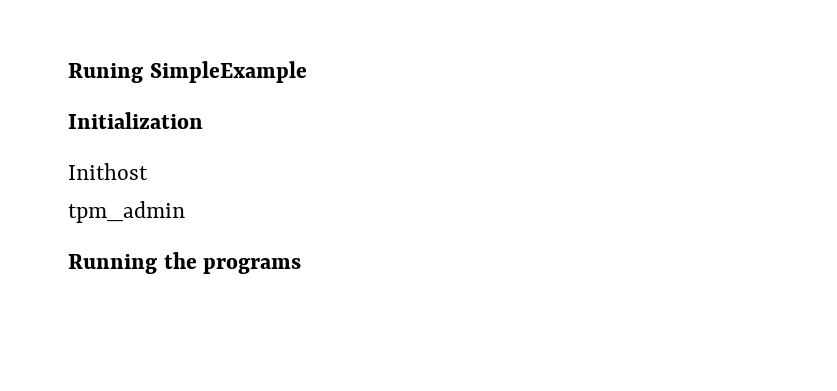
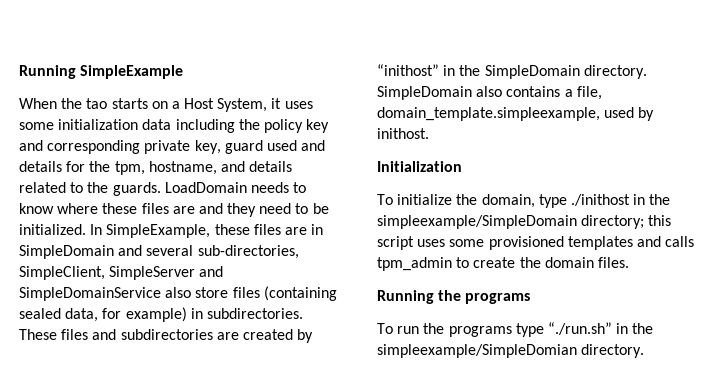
[68,63,143,83] Runing -> [19,65,76,79] Running
[68,112,203,129] [68,163,148,180] [68,201,185,223] [68,252,302,274] Initialization // Inithost // tpm_admin // Running the programs -> [19,98,313,112] [19,119,330,133] [19,140,326,154] [19,161,293,175] [19,182,307,196] [19,203,329,217] [19,224,324,238] [19,245,299,259] [19,266,224,280] [19,286,337,301] [19,307,303,322] [19,329,314,343] [377,64,647,79] [377,86,602,100] [377,107,655,121] [377,128,429,139] [377,161,462,172] [377,194,671,208] [377,215,672,229] [377,236,695,250] [377,257,629,271] [377,290,531,304] [377,322,654,337] [377,344,645,358] When the tao starts on a Host System, it uses some initialization data including the policy key and corresponding private key, guard used and details for the tpm, hostname, and details related to the guards. LoadDomain needs to know where these files are and they need to be initialized. In SimpleExample, these files are in SimpleDomain and several sub-directories, SimpleClient, SimpleServer and SimpleDomainService also store files (containing sealed data, for example) in subdirectories. These files and subdirectories are created by “inithost” in the SimpleDomain directory. SimpleDomain also contains a file, domain_template.simpleexample, used by inithost. // Initialization // To initialize the domain, type ./inithost in the simpleexample/SimpleDomain directory; this script uses some provisioned templates and calls tpm_admin to create the domain files. // Running the programs // To run the programs type “./run.sh” in the simpleexample/SimpleDomian directory.

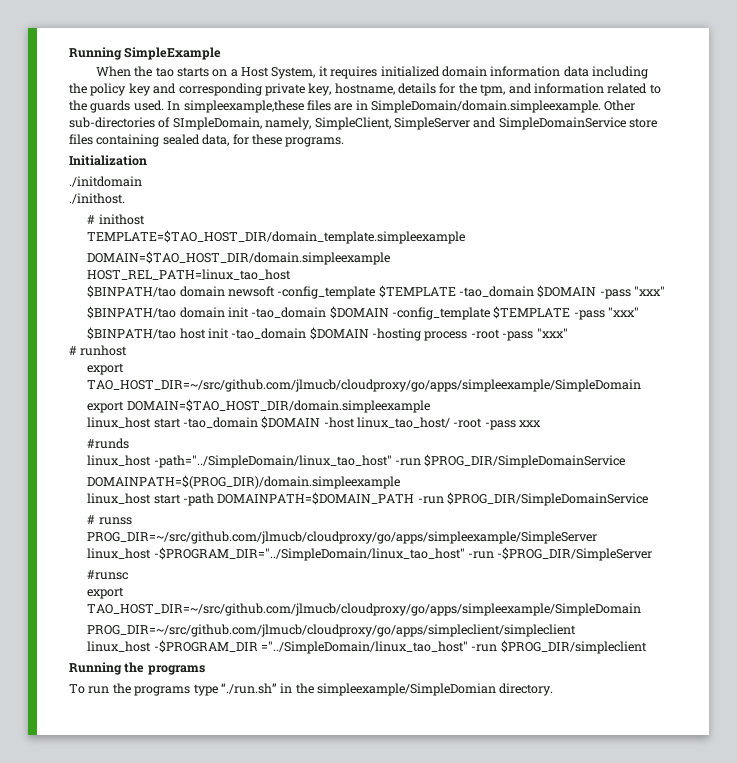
[284,101,313,109] [19,119,139,130] uses some initialization -> [330,66,561,79] requires initialized domain information
[224,140,326,154] guard used and -> [334,83,395,95] hostname,
[148,161,293,175] [19,182,307,196] [19,203,329,217] [19,224,324,238] [19,245,299,259] hostname, and details related to the guards. LoadDomain needs to know where these files are and they need to be initialized. In SimpleExample, these files are in SimpleDomain and several sub-directories, -> [508,83,661,94] [69,100,636,113] [69,117,312,130] and information related to the guards used. In simpleexample,these files are in SimpleDomain/domain.simpleexample. Other sub-directories of SImpleDomain, namely,
[165,287,192,298] also -> (626, 123) none
[263,286,337,301] (containing -> [96,134,160,147] containing
[125,307,303,322] [19,329,314,343] [377,64,647,79] [377,86,602,100] [377,107,655,121] [377,128,429,139] [377,161,462,172] [377,194,671,208] [377,215,672,229] [377,236,695,250] [377,257,629,271] example) in subdirectories. These files and subdirectories are created by “inithost” in the SimpleDomain directory. SimpleDomain also contains a file, domain_template.simpleexample, used by inithost. // Initialization // To initialize the domain, type ./inithost in the simpleexample/SimpleDomain directory; this script uses some provisioned templates and calls tpm_admin to create the domain files. -> [251,134,345,147] [69,155,147,166] [69,176,142,187] [69,193,125,204] [87,214,145,225] [87,230,466,244] [87,251,391,265] [87,269,292,280] [87,285,666,299] [87,306,640,320] [87,327,568,341] [69,345,128,356] [87,363,125,375] [87,379,642,392] [87,399,430,413] [87,416,542,430] [87,438,130,449] [87,454,626,468] [87,475,401,489] [87,492,649,506] [87,515,132,525] [87,531,598,544] [87,547,653,561] [87,570,129,580] [87,587,125,599] [87,603,642,616] [87,624,577,637] [87,640,647,654] these programs. // Initialization // ./initdomain // ./inithost. // # inithost // TEMPLATE=$TAO_HOST_DIR/domain_template.simpleexample // DOMAIN=$TAO_HOST_DIR/domain.simpleexample // HOST_REL_PATH=linux_tao_host // $BINPATH/tao domain newsoft -config_template $TEMPLATE -tao_domain $DOMAIN -pass "xxx" // $BINPATH/tao domain init -tao_domain $DOMAIN -config_template $TEMPLATE -pass "xxx" // $BINPATH/tao host init -tao_domain $DOMAIN -hosting process -root -pass "xxx" // # runhost // export TAO_HOST_DIR=~/src/github.com/jlmucb/cloudproxy/go/apps/simpleexample/SimpleDomain // export DOMAIN=$TAO_HOST_DIR/domain.simpleexample // linux_host start -tao_domain $DOMAIN -host linux_tao_host/ -root -pass xxx // #runds // linux_host -path="../SimpleDomain/linux_tao_host" -run $PROG_DIR/SimpleDomainService // DOMAINPATH=$(PROG_DIR)/domain.simpleexample // linux_host start -path DOMAINPATH=$DOMAIN_PATH -run $PROG_DIR/SimpleDomainService // # runss // PROG_DIR=~/src/github.com/jlmucb/cloudproxy/go/apps/simpleexample/SimpleServer // linux_host -$PROGRAM_DIR="../SimpleDomain/linux_tao_host" -run -$PROG_DIR/SimpleServer // #runsc // export TAO_HOST_DIR=~/src/github.com/jlmucb/cloudproxy/go/apps/simpleexample/SimpleDomain // PROG_DIR=~/src/github.com/jlmucb/cloudproxy/go/apps/simpleclient/simpleclient // linux_host -$PROGRAM_DIR ="../SimpleDomain/linux_tao_host" -run $PROG_DIR/simpleclient

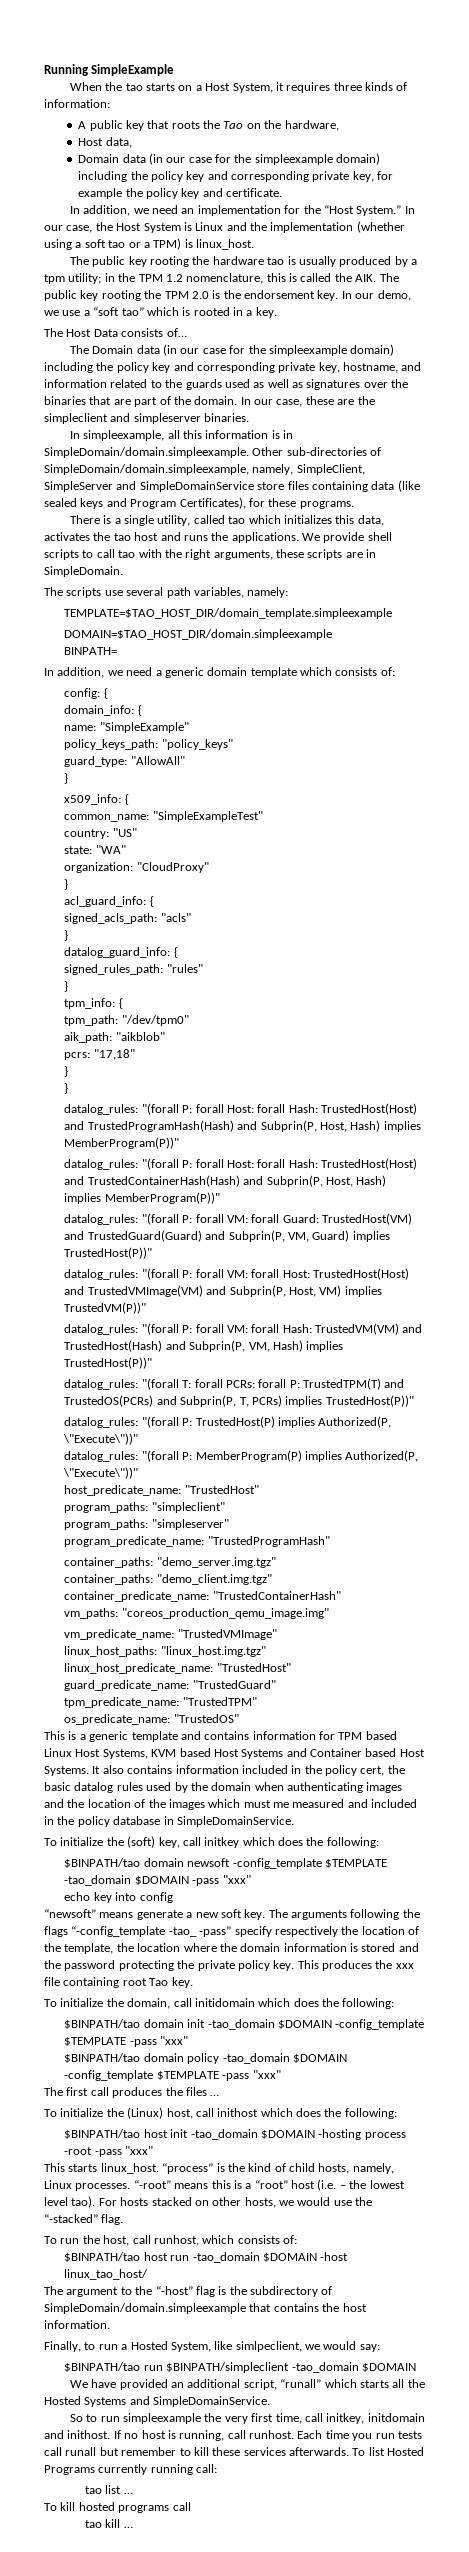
[380,66,589,77] initialized domain information data -> [333,82,408,91] [44,99,110,108] [78,120,339,131] [78,137,132,148] [78,153,381,165] [78,171,394,182] [78,188,283,199] [69,205,415,216] [44,221,405,233] [44,238,254,250] [69,256,418,267] [44,273,399,284] [44,290,411,301] [44,307,277,318] [44,328,187,337] [69,344,395,356] three kinds of information: // A public key that roots the Tao on the hardware, // Host data, // Domain data (in our case for the simpleexample domain) including the policy key and corresponding private key, for example the policy key and certificate. // In addition, we need an implementation for the “Host System.” In our case, the Host System is Linux and the implementation (whether using a soft tao or a TPM) is linux_host. // The public key rooting the hardware tao is usually produced by a tpm utility; in the TPM 1.2 nomenclature, this is called the AIK. The public key rooting the TPM 2.0 is the endorsement key. In our demo, we use a “soft tao” which is rooted in a key. // The Host Data consists of… // The Domain data (in our case for the simpleexample domain)
[398,83,506,96] details for the tpm, -> (398, 367) none
[133,100,353,113] used. In simpleexample,these files are -> [224,379,409,390] [44,396,375,407] [44,413,250,424] [69,430,280,441] used as well as signatures over the binaries that are part of the domain. In our case, these are the simpleclient and simpleserver binaries. // In simpleexample, all this information is
[172,117,262,130] SImpleDomain, -> [44,464,249,475] SimpleDomain/domain.simpleexample,
[162,134,345,147] [69,155,147,166] [69,176,142,187] [69,193,125,204] [87,214,145,225] [87,230,466,244] [87,251,391,265] [87,269,292,280] sealed data, for these programs. // Initialization // ./initdomain // ./inithost. // # inithost // TEMPLATE=$TAO_HOST_DIR/domain_template.simpleexample // DOMAIN=$TAO_HOST_DIR/domain.simpleexample // HOST_REL_PATH=linux_tao_host -> [371,480,420,492] [44,497,354,509] [69,515,384,526] [44,532,392,543] [44,549,377,560] [44,566,123,577] [44,587,289,598] [64,608,393,619] [64,629,333,640] [64,647,118,655] [44,667,395,678] [64,688,108,699] [64,705,142,716] [64,722,189,733] [64,739,233,750] [64,756,185,767] [64,773,69,784] [64,794,129,805] [64,811,263,822] [64,828,137,839] [64,845,126,854] [64,862,209,873] [64,879,69,890] [64,896,154,907] [64,913,191,924] [64,930,69,941] [64,947,178,958] [64,964,203,975] [64,981,69,992] [64,998,123,1009] [64,1015,189,1026] [64,1032,165,1043] [64,1049,135,1060] [64,1066,69,1077] [64,1083,69,1094] [64,1103,418,1115] [64,1120,421,1132] [64,1137,180,1149] [64,1158,418,1170] [64,1175,387,1187] [64,1192,220,1204] [64,1213,413,1225] [64,1230,390,1242] [64,1247,153,1259] [64,1268,410,1280] [64,1285,382,1297] [64,1302,147,1314] [64,1323,423,1335] [64,1340,344,1352] [64,1357,153,1369] [64,1378,405,1390] [64,1395,414,1407] [64,1416,392,1428] [63,1433,139,1445] [64,1450,419,1462] [63,1467,139,1479] [64,1485,259,1496] [64,1502,225,1513] [64,1519,229,1530] [64,1536,330,1547] [64,1557,276,1568] [64,1574,272,1585] [64,1591,341,1602] [64,1608,329,1619] [64,1629,277,1640] [64,1646,266,1657] [64,1663,291,1674] [64,1680,276,1691] [64,1697,257,1708] [64,1714,239,1725] [44,1731,397,1742] [44,1748,425,1759] [44,1765,405,1776] [44,1782,403,1793] [44,1799,418,1810] [44,1816,294,1827] [44,1836,379,1848] data (like sealed keys and Program Certificates), for these programs. // There is a single utility, called tao which initializes this data, activates the tao host and runs the applications. We provide shell scripts to call tao with the right arguments, these scripts are in SimpleDomain. // The scripts use several path variables, namely: // TEMPLATE=$TAO_HOST_DIR/domain_template.simpleexample // DOMAIN=$TAO_HOST_DIR/domain.simpleexample // BINPATH= // In addition, we need a generic domain template which consists of: // config: { // domain_info: { // name: "SimpleExample" // policy_keys_path: "policy_keys" // guard_type: "AllowAll" // } // x509_info: { // common_name: "SimpleExampleTest" // country: "US" // state: "WA" // organization: "CloudProxy" // } // acl_guard_info: { // signed_acls_path: "acls" // } // datalog_guard_info: { // signed_rules_path: "rules" // } // tpm_info: { // tpm_path: "/dev/tpm0" // aik_path: "aikblob" // pcrs: "17,18" // } // } // datalog_rules: "(forall P: forall Host: forall Hash: TrustedHost(Host) and TrustedProgramHash(Hash) and Subprin(P, Host, Hash) implies MemberProgram(P))" // datalog_rules: "(forall P: forall Host: forall Hash: TrustedHost(Host) and TrustedContainerHash(Hash) and Subprin(P, Host, Hash) implies MemberProgram(P))" // datalog_rules: "(forall P: forall VM: forall Guard: TrustedHost(VM) and TrustedGuard(Guard) and Subprin(P, VM, Guard) implies TrustedHost(P))" // datalog_rules: "(forall P: forall VM: forall Host: TrustedHost(Host) and TrustedVMImage(VM) and Subprin(P, Host, VM) implies TrustedVM(P))" // datalog_rules: "(forall P: forall VM: forall Hash: TrustedVM(VM) and TrustedHost(Hash) and Subprin(P, VM, Hash) implies TrustedHost(P))" // datalog_rules: "(forall T: forall PCRs: forall P: TrustedTPM(T) and TrustedOS(PCRs) and Subprin(P, T, PCRs) implies TrustedHost(P))" // datalog_rules: "(forall P: TrustedHost(P) implies Authorized(P, \"Execute\"))" // datalog_rules: "(forall P: MemberProgram(P) implies Authorized(P, \"Execute\"))" // host_predicate_name: "TrustedHost" // program_paths: "simpleclient" // program_paths: "simpleserver" // program_predicate_name: "TrustedProgramHash" // container_paths: "demo_server.img.tgz" // container_paths: "demo_client.img.tgz" // container_predicate_name: "TrustedContainerHash" // vm_paths: "coreos_production_qemu_image.img" // vm_predicate_name: "TrustedVMImage" // linux_host_paths: "linux_host.img.tgz" // linux_host_predicate_name: "TrustedHost" // guard_predicate_name: "TrustedGuard" // tpm_predicate_name: "TrustedTPM" // os_predicate_name: "TrustedOS" // This is a generic template and contains information for TPM based Linux Host Systems, KVM based Host Systems and Container based Host Systems. It also contains information included in the policy cert, the basic datalog rules used by the domain when authenticating images and the location of the images which must me measured and included in the policy database in SimpleDomainService. // To initialize the (soft) key, call initkey which does the following:
(666, 291) none -> [64,1892,173,1903] [44,1909,420,1920] [44,1926,419,1937] [44,1943,419,1954] [44,1960,414,1971] [44,1977,193,1988] [44,1998,395,2009] // echo key into config // “newsoft” means generate a new soft key. The arguments following the flags “-config_template -tao_ -pass” specify respectively the location of the template, the location where the domain information is stored and the password protecting the private policy key. This produces the xxx file containing root Tao key. // To initialize the domain, call initidomain which does the following:
(640, 312) none -> [64,2053,347,2064] [64,2070,281,2081] [44,2087,220,2098] [44,2107,397,2119] // $BINPATH/tao domain policy -tao_domain $DOMAIN -config_template $TEMPLATE -pass "xxx" // The first call produces the files … // To initialize the (Linux) host, call inithost which does the following:
[69,345,128,356] [87,363,125,375] [87,379,642,392] [87,399,430,413] [87,416,542,430] [87,438,130,449] [87,454,626,468] [87,475,401,489] [87,492,649,506] [87,515,132,525] [87,531,598,544] [87,547,653,561] [87,570,129,580] [87,587,125,599] [87,603,642,616] [87,624,577,637] [87,640,647,654] [69,662,205,675] [69,683,554,696] # runhost // export TAO_HOST_DIR=~/src/github.com/jlmucb/cloudproxy/go/apps/simpleexample/SimpleDomain // export DOMAIN=$TAO_HOST_DIR/domain.simpleexample // linux_host start -tao_domain $DOMAIN -host linux_tao_host/ -root -pass xxx // #runds // linux_host -path="../SimpleDomain/linux_tao_host" -run $PROG_DIR/SimpleDomainService // DOMAINPATH=$(PROG_DIR)/domain.simpleexample // linux_host start -path DOMAINPATH=$DOMAIN_PATH -run $PROG_DIR/SimpleDomainService // # runss // PROG_DIR=~/src/github.com/jlmucb/cloudproxy/go/apps/simpleexample/SimpleServer // linux_host -$PROGRAM_DIR="../SimpleDomain/linux_tao_host" -run -$PROG_DIR/SimpleServer // #runsc // export TAO_HOST_DIR=~/src/github.com/jlmucb/cloudproxy/go/apps/simpleexample/SimpleDomain // PROG_DIR=~/src/github.com/jlmucb/cloudproxy/go/apps/simpleclient/simpleclient // linux_host -$PROGRAM_DIR ="../SimpleDomain/linux_tao_host" -run $PROG_DIR/simpleclient // Running the programs // To run the programs type “./run.sh” in the simpleexample/SimpleDomian directory. -> [44,2163,394,2174] [44,2179,405,2191] [44,2196,373,2208] [44,2214,124,2225] [44,2235,297,2246] [64,2252,349,2263] [64,2269,149,2280] [44,2286,333,2297] [44,2303,367,2314] [44,2320,110,2329] [44,2341,380,2352] [64,2362,416,2373] [69,2379,425,2390] [44,2396,271,2407] [69,2413,425,2424] [44,2430,422,2441] [44,2447,425,2456] [44,2464,218,2475] [84,2485,133,2494] [44,2502,191,2513] [84,2519,133,2528] This starts linux_host. “process” is the kind of child hosts, namely, Linux processes. “-root” means this is a “root” host (i.e. – the lowest level tao). For hosts stacked on other hosts, we would use the “-stacked” flag. // To run the host, call runhost, which consists of: // $BINPATH/tao host run -tao_domain $DOMAIN -host linux_tao_host/ // The argument to the “-host” flag is the subdirectory of SimpleDomain/domain.simpleexample that contains the host information. // Finally, to run a Hosted System, like simlpeclient, we would say: // $BINPATH/tao run $BINPATH/simpleclient -tao_domain $DOMAIN // We have provided an additional script, “runall” which starts all the Hosted Systems and SimpleDomainService. // So to run simpleexample the very first time, call initkey, initdomain and inithost. If no host is running, call runhost. Each time you run tests call runall but remember to kill these services afterwards. To list Hosted Programs currently running call: // tao list … // To kill hosted programs call // tao kill …

